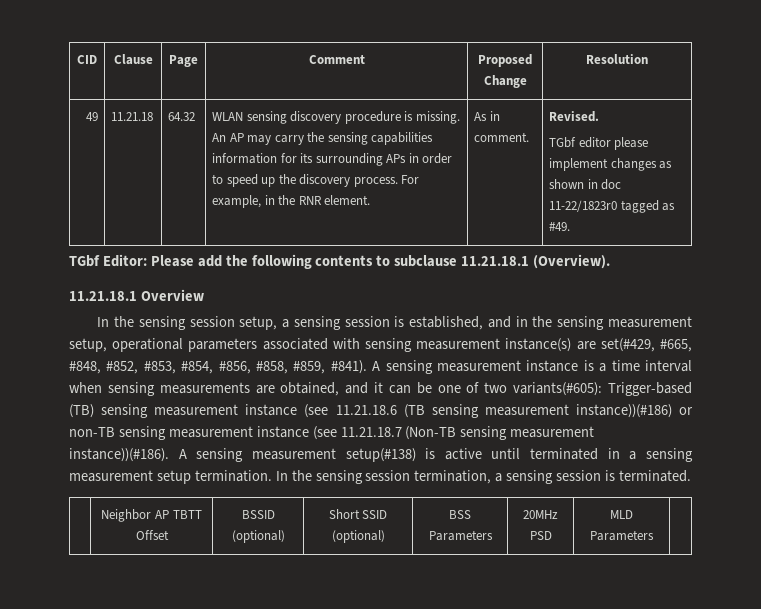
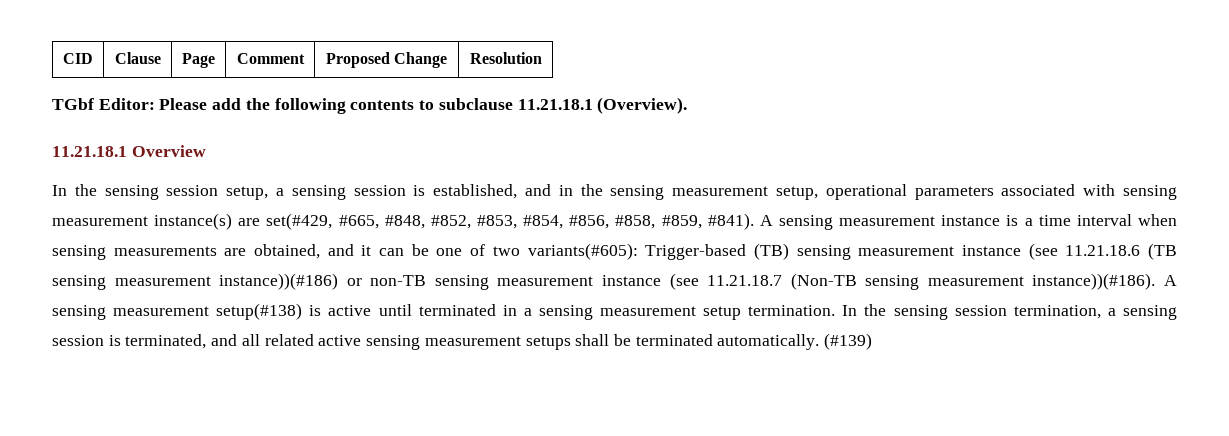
[85,112,98,121] [111,112,154,121] [168,112,196,121] [212,111,460,124] [212,132,434,145] [212,153,453,166] [212,174,420,187] [212,195,371,208] [474,111,500,121] [474,132,530,142] [549,111,600,122] [549,137,649,150] [549,158,673,171] [549,179,622,190] [549,200,676,213] [549,222,571,231] // 49 | 11.21.18 | 64.32 | WLAN sensing discovery procedure is missing. An AP may carry the sensing capabilities information for its surrounding APs in order to speed up the discovery process. For example, in the RNR element. | As in comment. | Revised. // TGbf editor please implement changes as shown in doc 11-22/1823r0 tagged as #49. -> (542, 58) none
[618,470,691,482] [101,509,202,522] [135,530,169,540] [241,510,275,519] [231,530,285,543] [328,509,388,519] [331,530,385,543] [449,510,471,519] [428,530,493,541] [523,510,558,519] [529,531,552,540] [610,510,633,519] [590,530,654,541] terminated. // | Neighbor AP TBTT Offset | BSSID (optional) | Short SSID (optional) | BSS Parameters | 20MHz PSD | MLD Parameters | -> [125,333,873,350] terminated, and all related active sensing measurement setups shall be terminated automatically. (#139)

